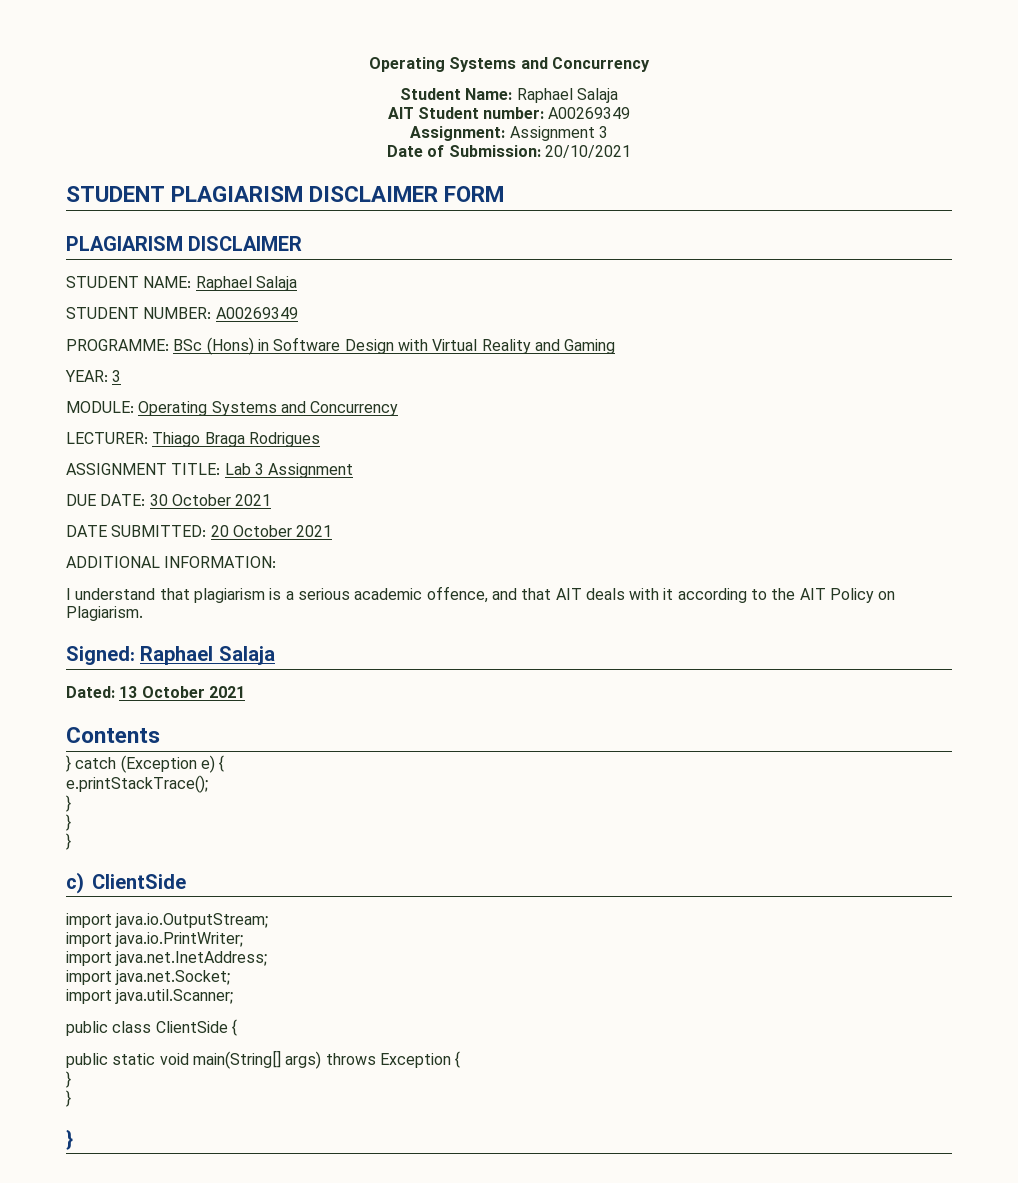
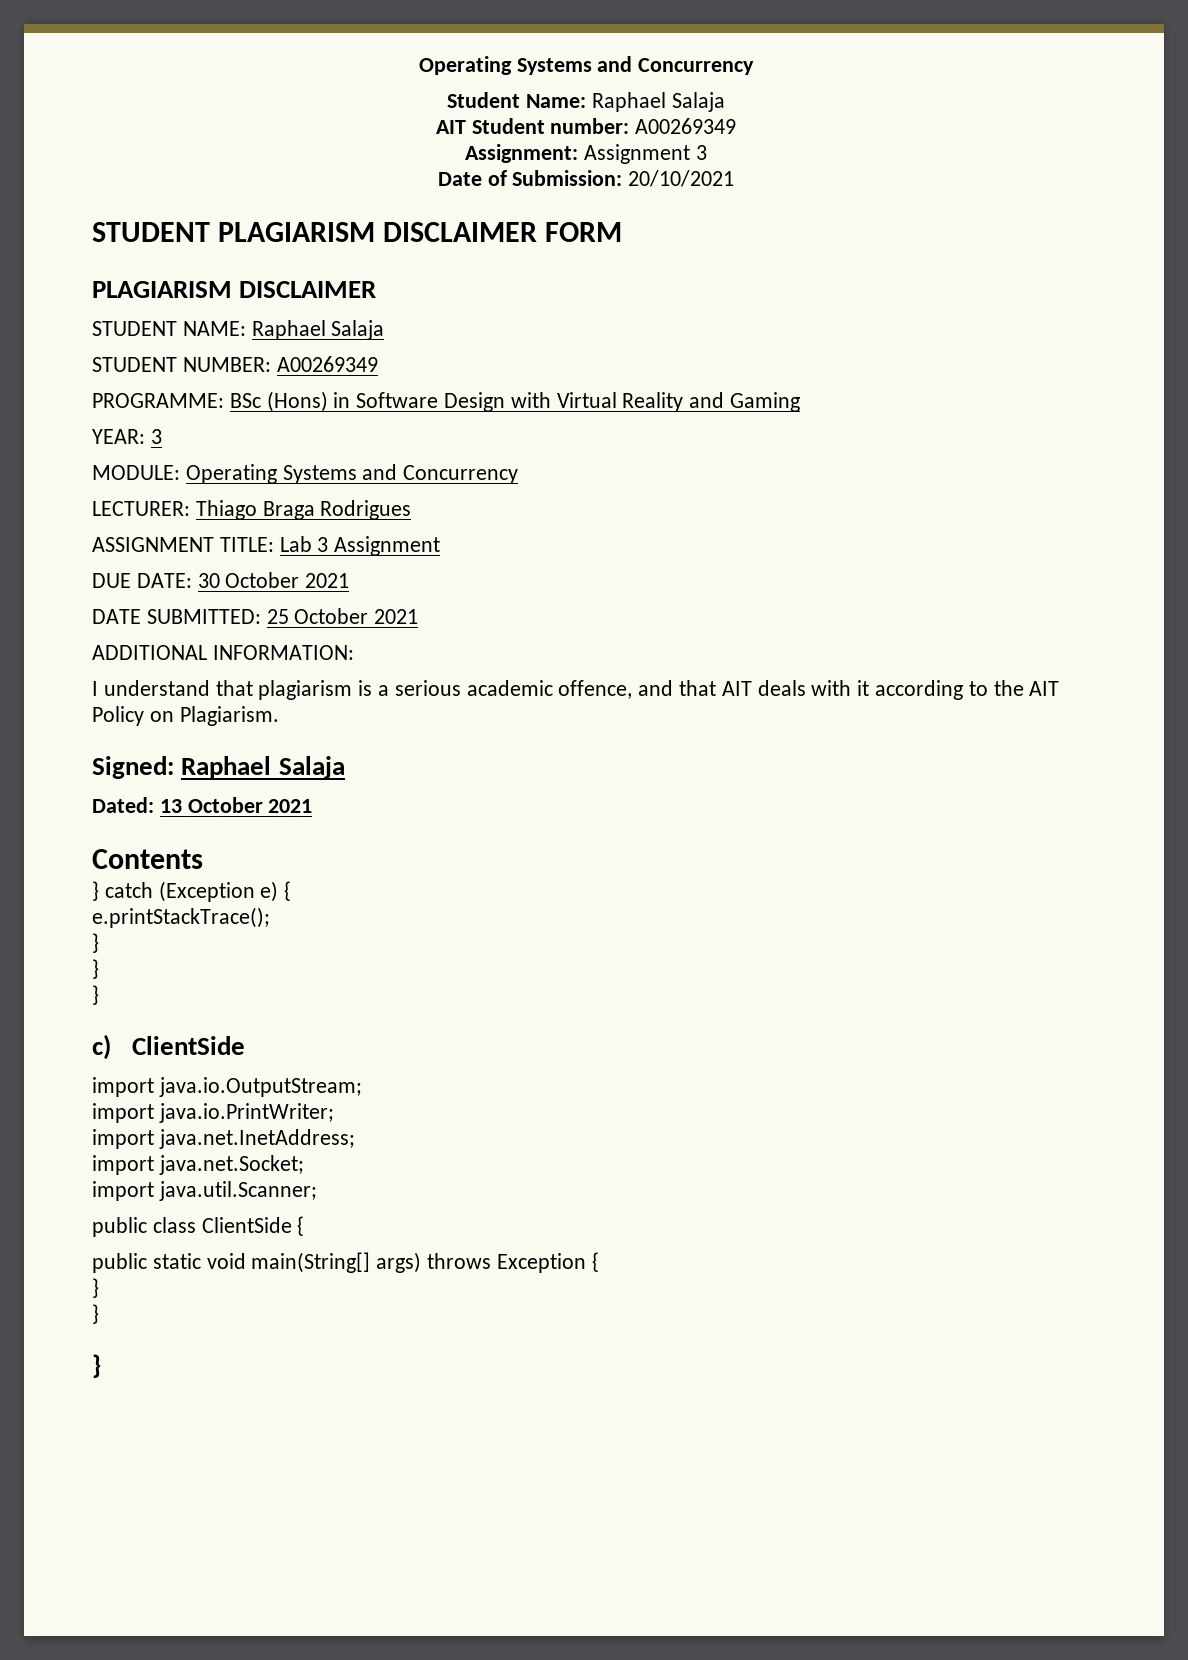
[210,525,229,537] 20 -> [266,609,289,624] 25

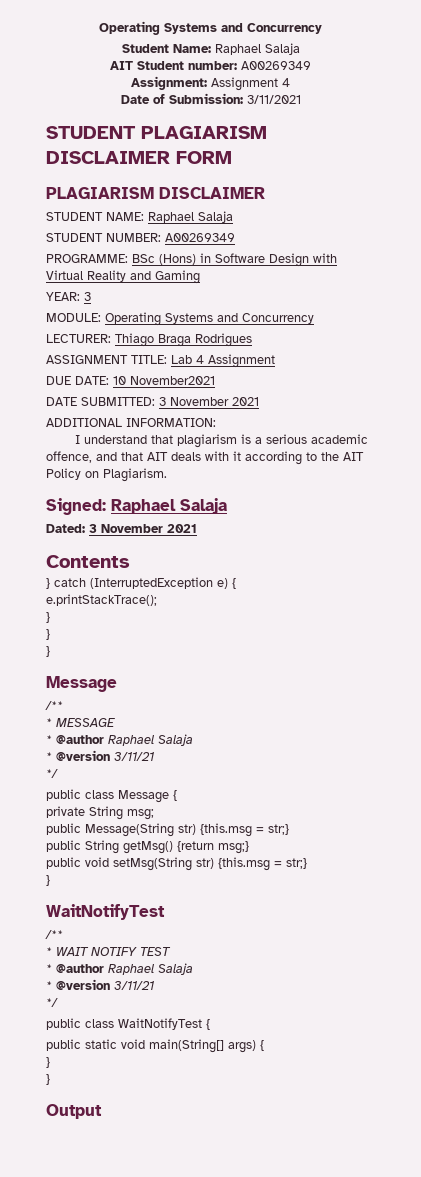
[695,145,707,160] 3 -> [282,78,290,87] 4
[628,170,735,187] 20/10/2021 -> [246,95,301,104] 3/11/2021
[317,537,329,552] 3 -> [196,355,204,364] 4
[197,572,350,588] 30 October 2021 -> [113,376,215,385] 10 November2021
[266,608,369,624] 25 October -> [159,397,229,406] 3 November
[159,797,263,813] 13 October -> [89,524,163,533] 3 November
[158,881,255,902] (Exception -> [90,577,213,589] (InterruptedException
[92,1034,246,1060] [92,1077,362,1097] [92,1103,334,1123] [92,1129,355,1149] [92,1155,304,1175] [92,1181,317,1201] [92,1217,292,1237] c) ClientSide // import java.io.OutputStream; // import java.io.PrintWriter; // import java.net.InetAddress; // import java.net.Socket; // import java.util.Scanner; // public class ClientSide -> [46,676,117,692] [45,701,63,710] [46,718,115,727] [46,734,193,746] [46,750,154,761] [46,769,58,778] [46,789,177,803] [46,806,154,820] [46,823,289,837] [46,840,249,854] [46,857,307,871] [46,875,50,886] [46,904,165,920] [45,930,63,939] [46,947,171,956] [46,963,193,975] [46,979,154,990] [46,998,58,1007] [46,1018,202,1030] Message // /** // * MESSAGE // * @author Raphael Salaja // * @version 3/11/21 // */ // public class Message { // private String msg; // public Message(String str) {this.msg = str;} // public String getMsg() {return msg;} // public void setMsg(String str) {this.msg = str;} // } // WaitNotifyTest // /** // * WAIT NOTIFY TEST // * @author Raphael Salaja // * @version 3/11/21 // */ // public class WaitNotifyTest
[427,1253,586,1273] throws Exception -> (256, 1046) none
[92,1354,101,1378] } -> [46,1104,102,1119] Output

